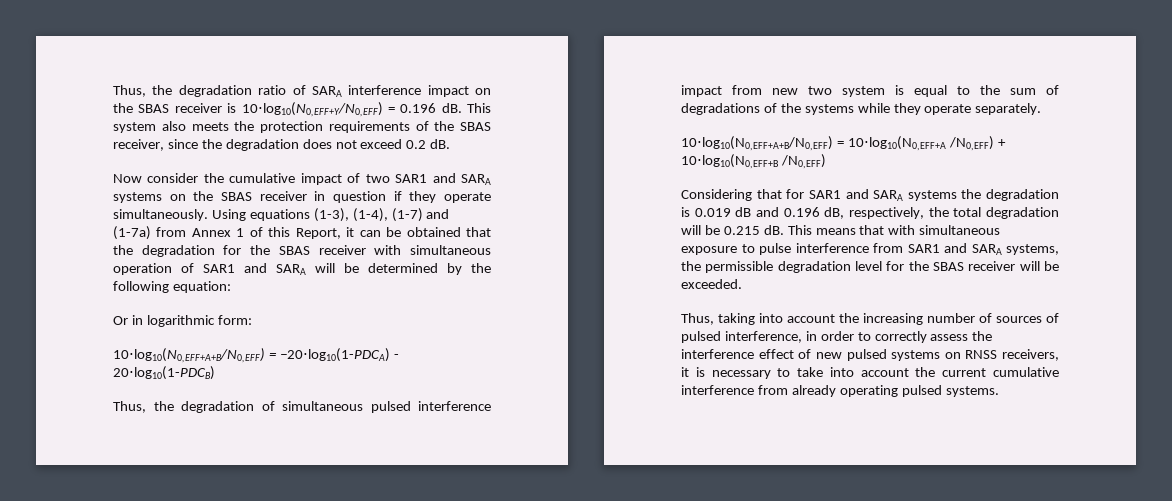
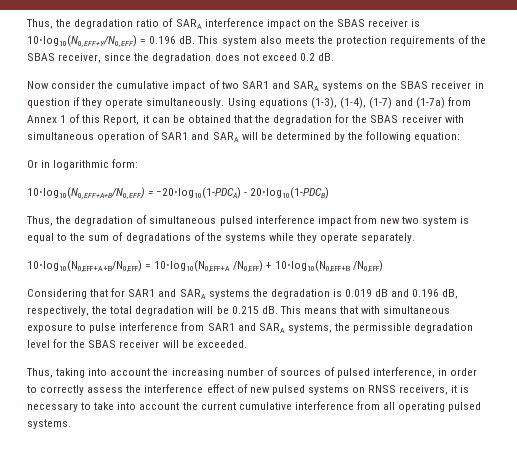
[791,385,836,397] already -> [383,402,396,410] all

